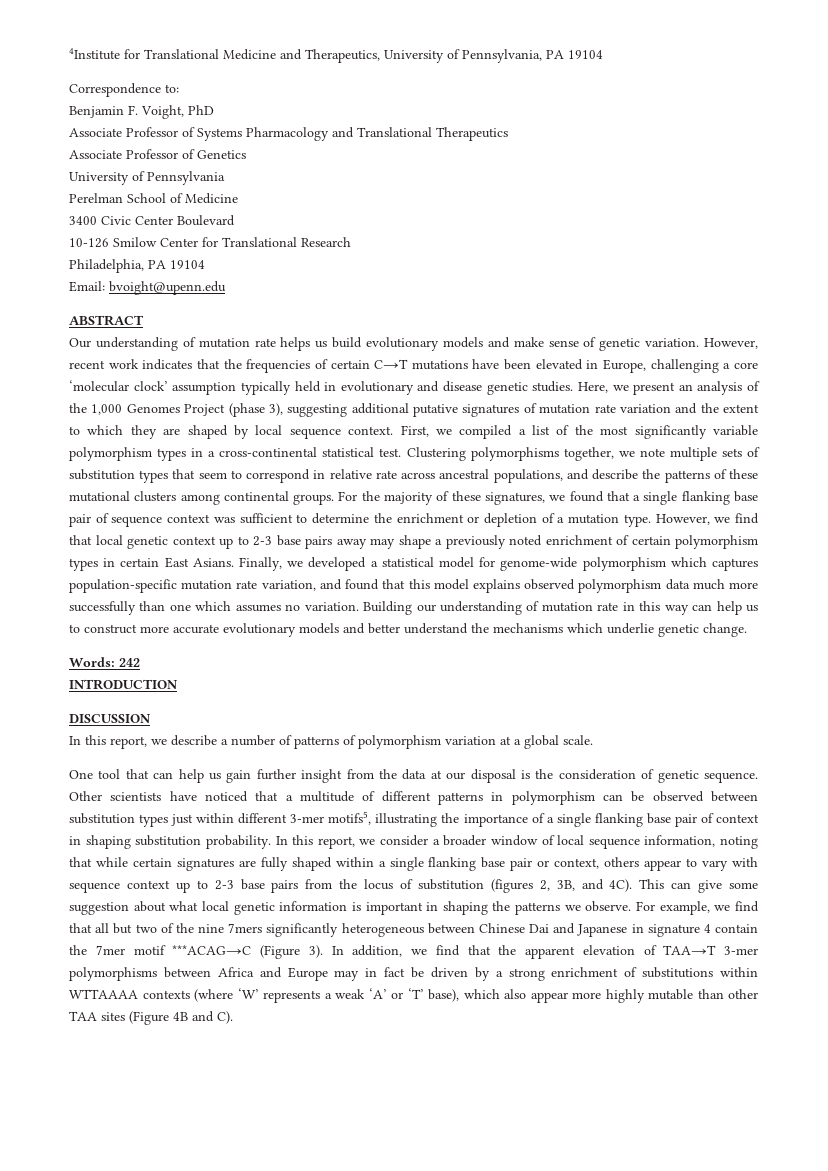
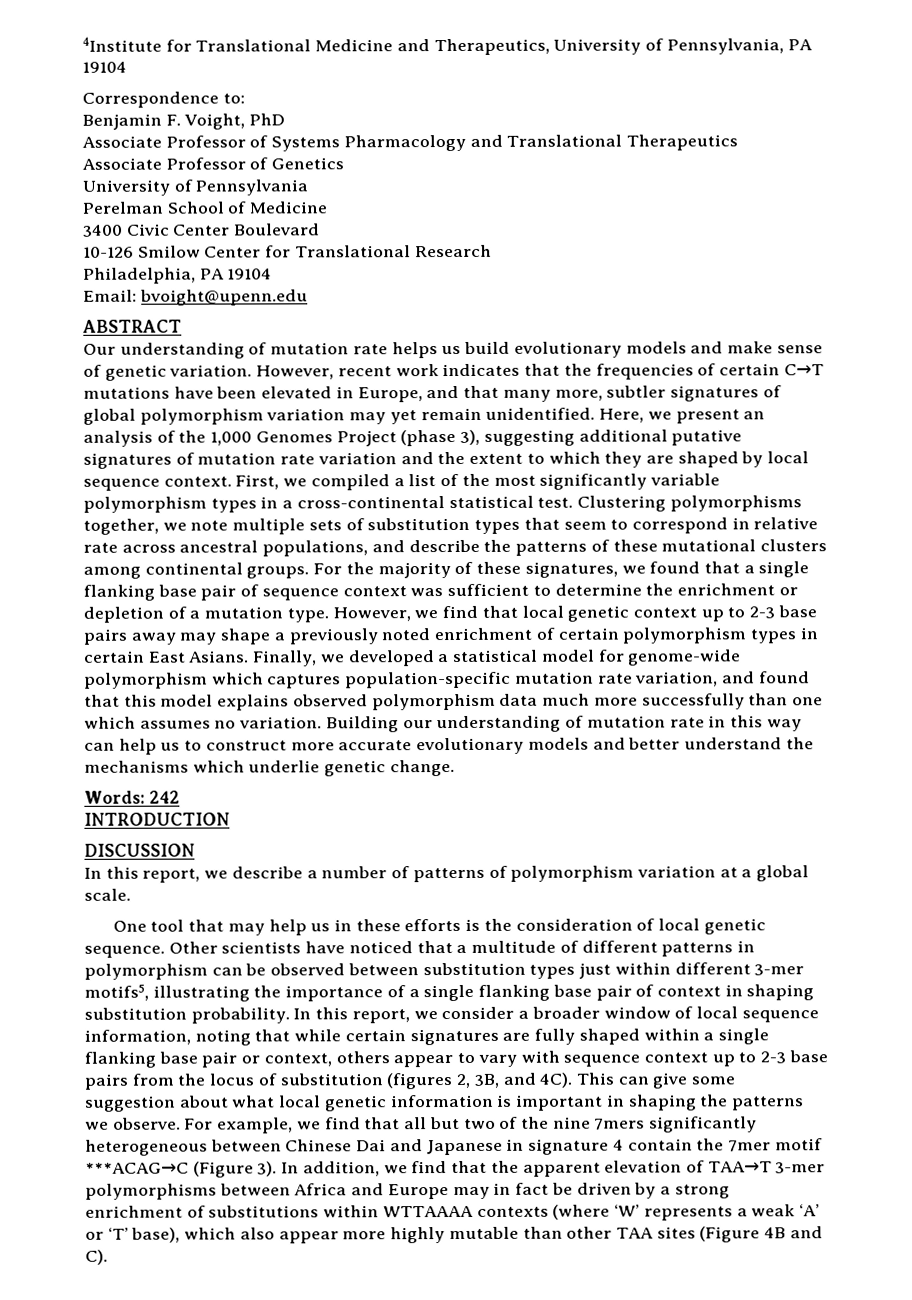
[650,359,758,373] [69,380,574,395] challenging a core ‘molecular clock’ assumption typically held in evolutionary and disease genetic studies. -> [426,385,782,402] [83,407,596,425] and that many more, subtler signatures of global polymorphism variation may yet remain unidentified.
[153,769,516,783] can help us gain further insight from the data at our disposal -> [227,918,462,936] may help us in these efforts
(655, 774) none -> [658,918,701,931] local

